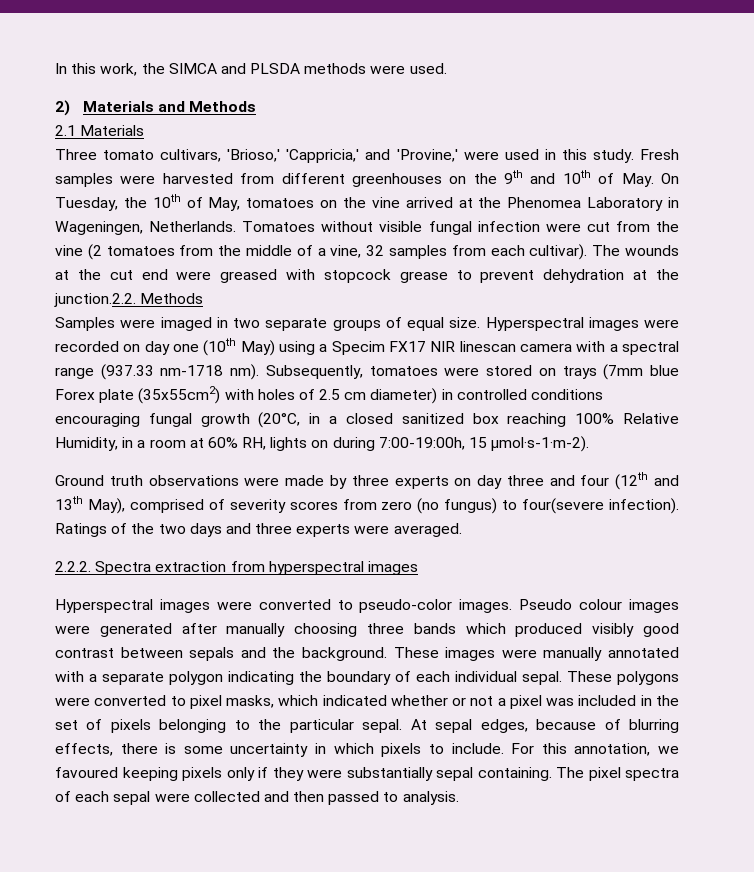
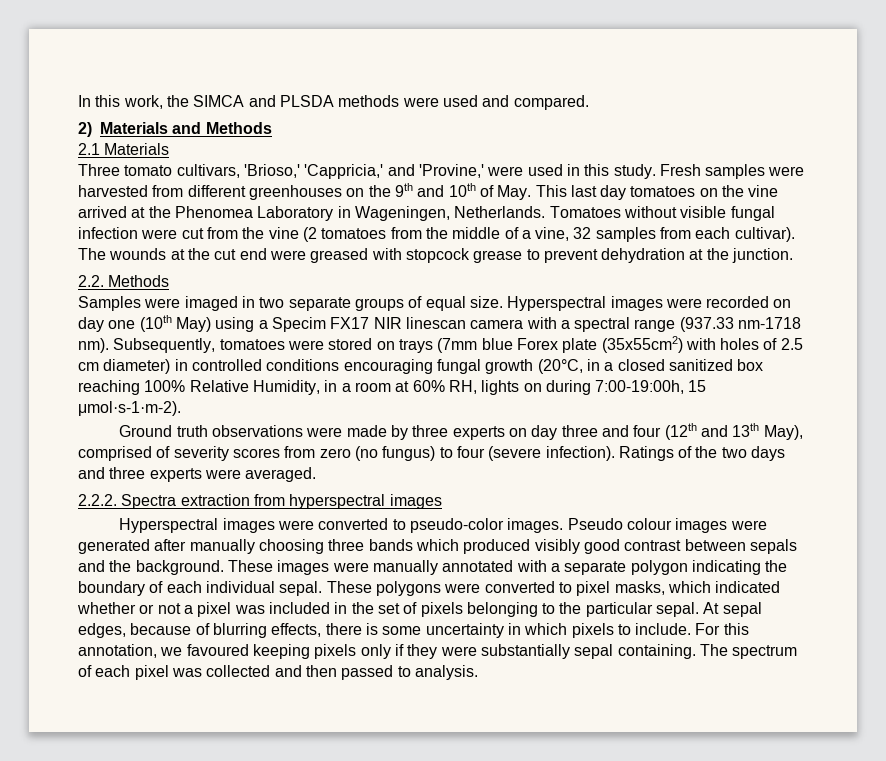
[409,63,447,74] used. -> [442,95,589,110] used and compared.
[660,173,679,184] [55,194,241,211] On Tuesday, the 10th of May, -> [535,185,627,200] This last day
[54,293,136,307] junction.2.2. -> [732,248,794,263] [78,275,104,287] junction. // 2.2.
[522,498,605,514] four(severe -> [456,446,542,461] four (severe
[588,767,679,781] [55,791,190,805] pixel spectra of each sepal were -> [732,645,798,659] [78,665,202,680] spectrum of each pixel was

